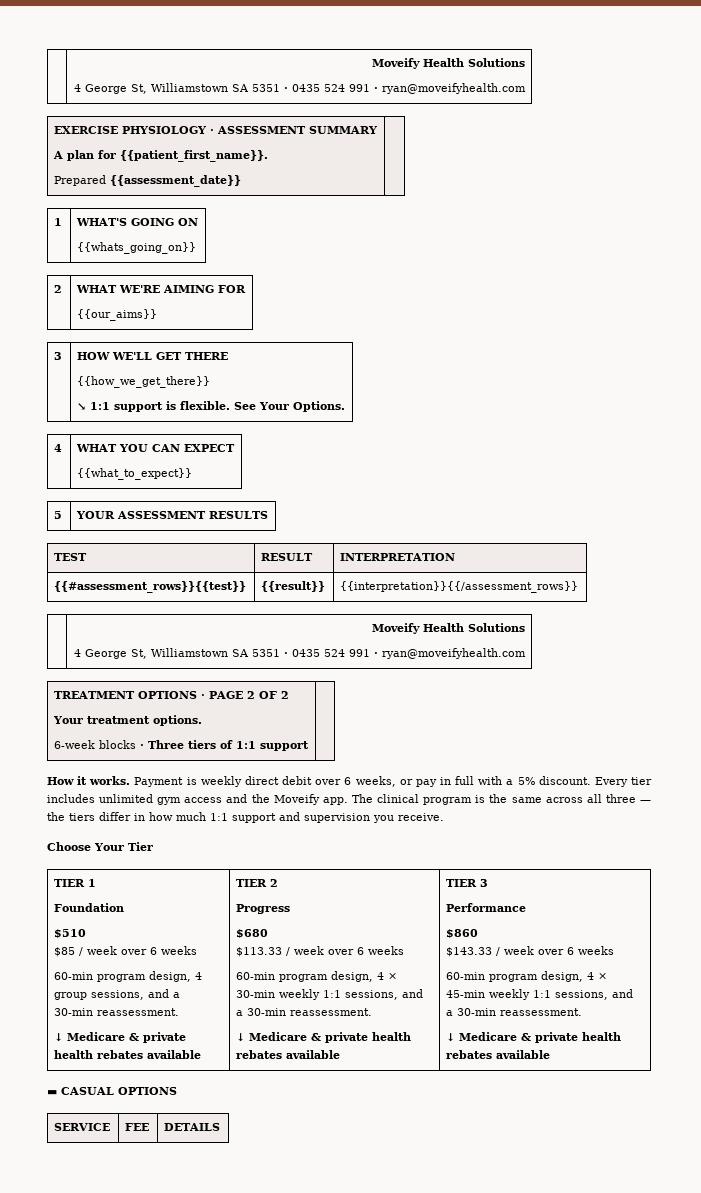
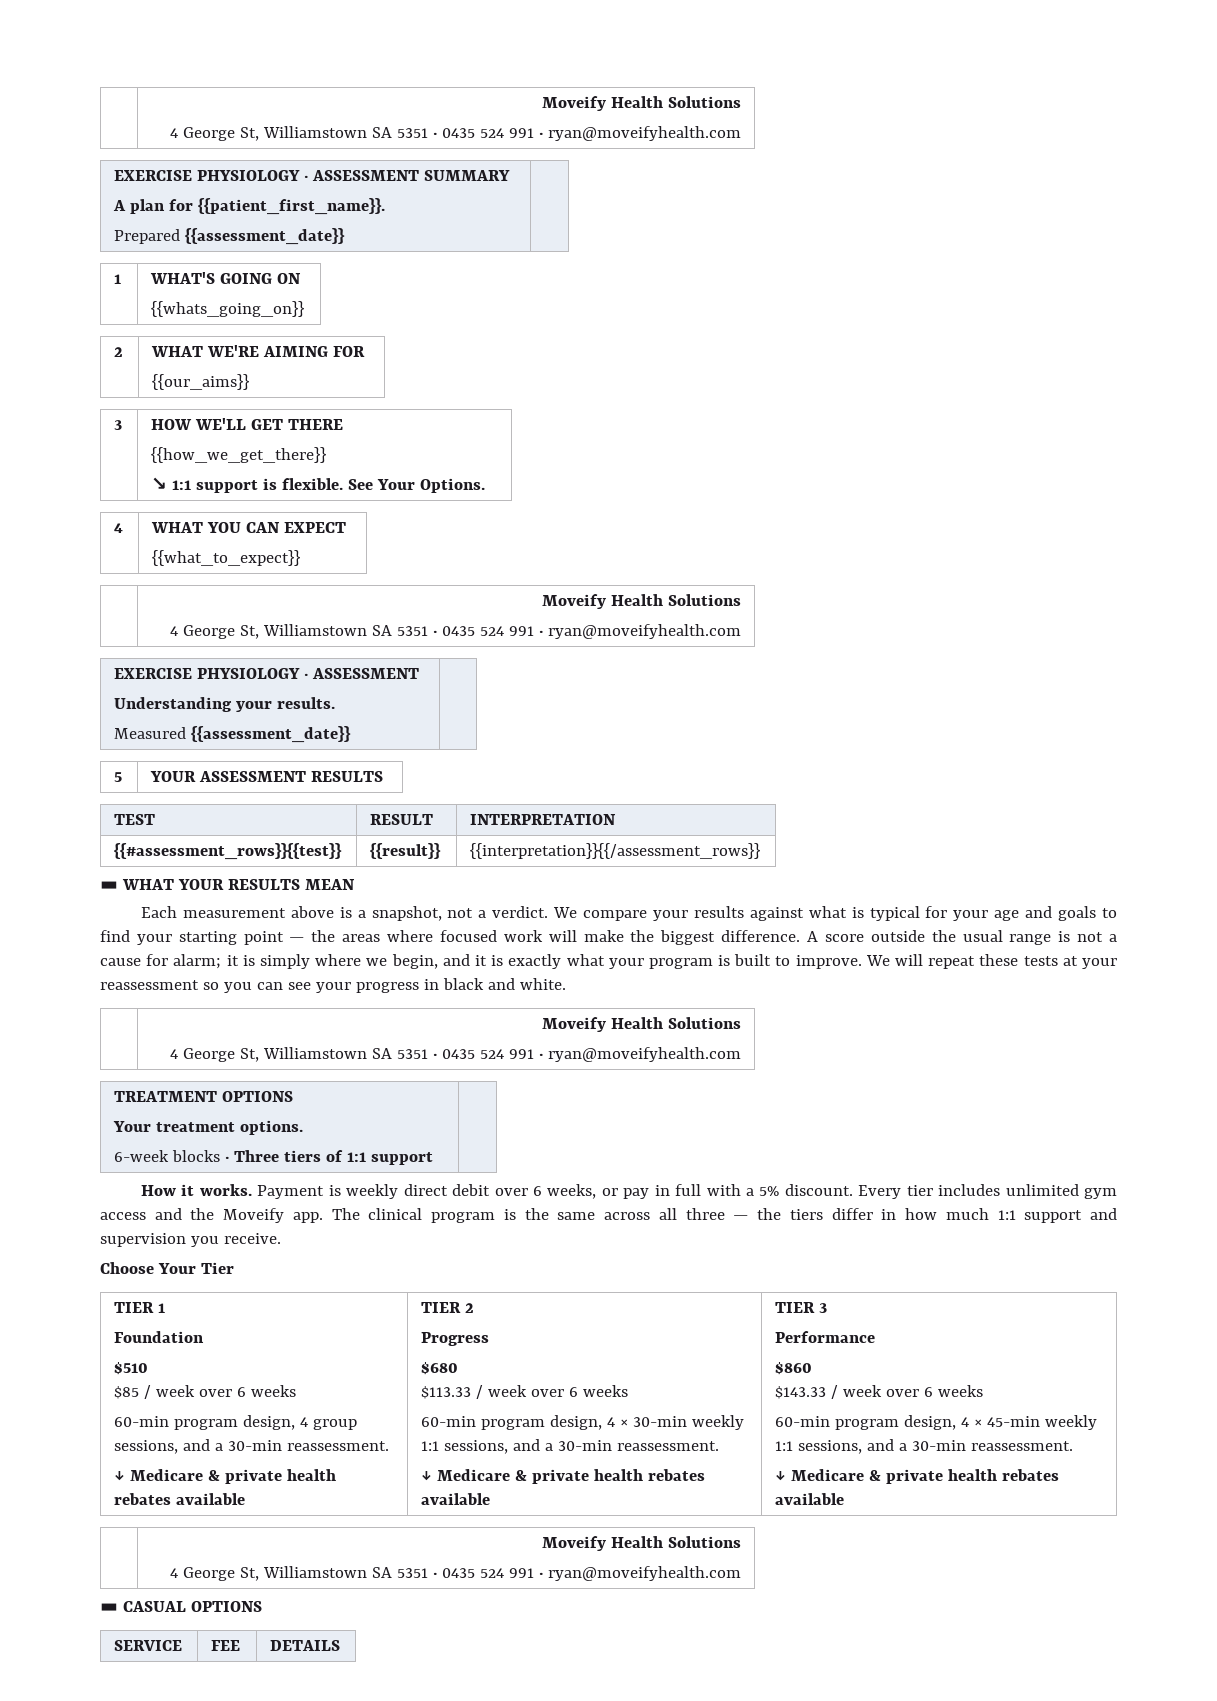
(193, 474) none -> [541,594,741,609] [169,624,741,639] [114,668,420,679] [114,697,336,712] [114,726,352,743] // | Moveify Health Solutions // 4 George St, Williamstown SA 5351 · 0435 524 991 · ryan@moveifyhealth.com // EXERCISE PHYSIOLOGY · ASSESSMENT // Understanding your results. // Measured {{assessment_date}} |
(579, 587) none -> [100,879,355,890] [141,906,1117,921] [100,930,1117,945] [100,954,1118,969] [100,978,566,993] // ▬ WHAT YOUR RESULTS MEAN // Each measurement above is a snapshot, not a verdict. We compare your results against what is typical for your age and goals to find your starting point — the areas where focused work will make the biggest difference. A score outside the usual range is not a cause for alarm; it is simply where we begin, and it is exactly what your program is built to improve. We will repeat these tests at your reassessment so you can see your progress in black and white.
[201,691,290,699] · PAGE 2 OF 2 -> (294, 1096) none
(551, 1054) none -> [541,1536,741,1551] [169,1566,741,1581] // | Moveify Health Solutions // 4 George St, Williamstown SA 5351 · 0435 524 991 · ryan@moveifyhealth.com

